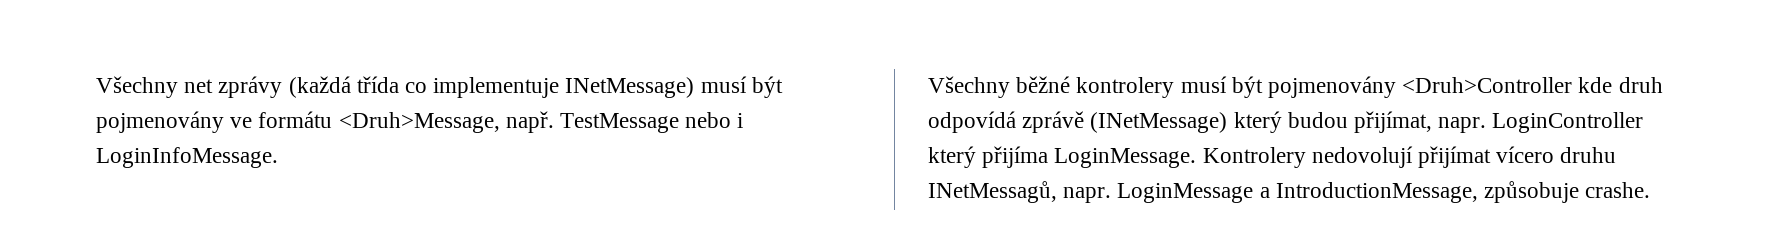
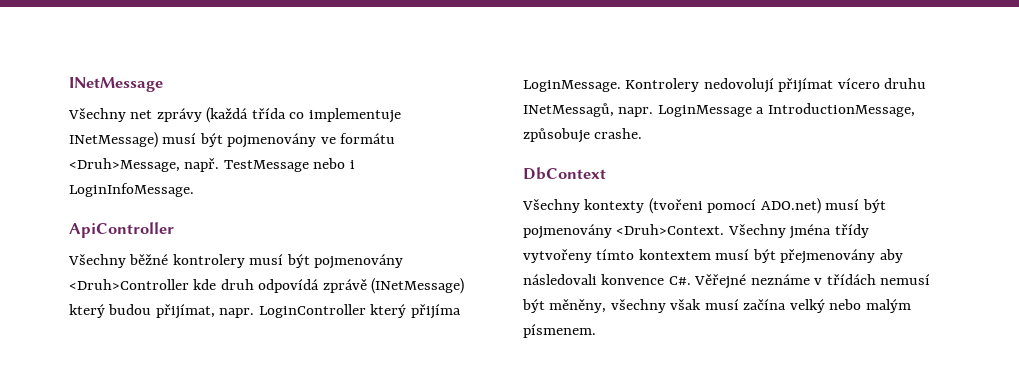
(96, 87) none -> [69,77,163,92] INetMessage //
(278, 157) none -> [69,222,174,238] // ApiController
(1651, 190) none -> [523,167,606,180] [522,198,886,214] [523,224,869,239] [523,249,903,264] [523,274,931,289] [522,299,911,313] [523,324,596,338] // DbContext // Všechny kontexty (tvořeni pomocí ADO.net) musí být pojmenovány <Druh>Context. Všechny jména třídy vytvořeny tímto kontextem musí být přejmenovány aby následovali konvence C#. Věřejné neznáme v třídách nemusí být měněny, všechny však musí začína velký nebo malým písmenem.

